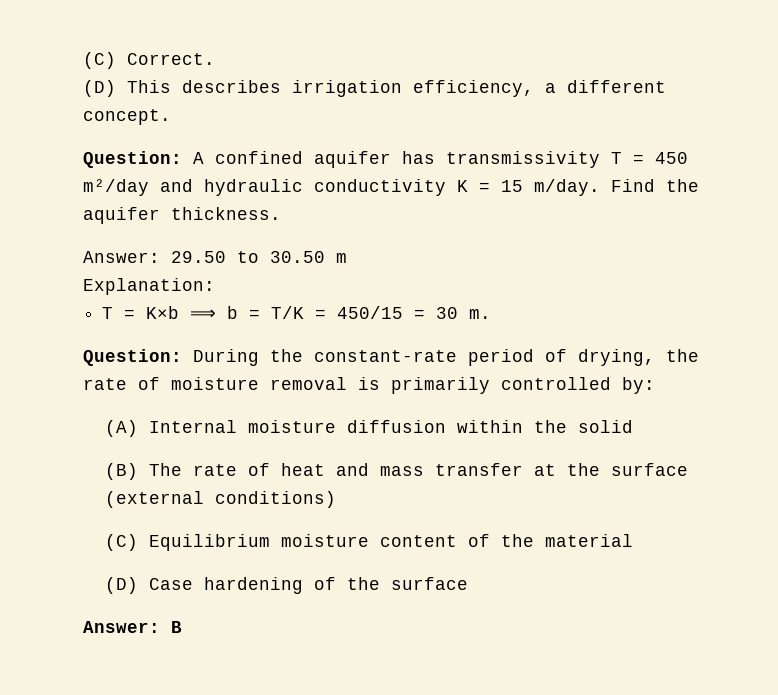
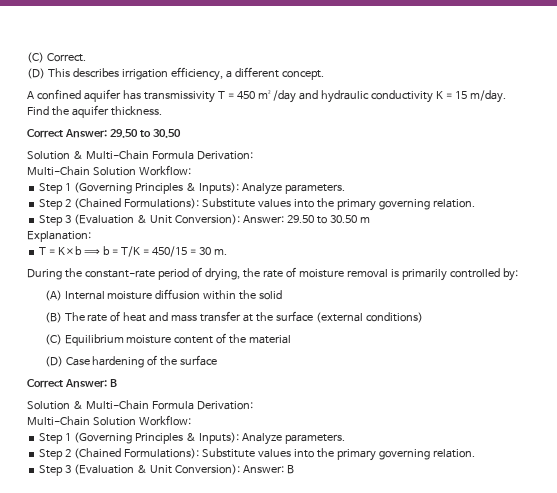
[83,151,182,168] Question: -> (324, 75) none
(281, 213) none -> [27,129,181,138] [27,150,253,160] [27,165,191,176] [39,182,345,195] [39,198,475,211] [39,214,240,226] Correct Answer: 29.50 to 30.50 // Solution & Multi-Chain Formula Derivation: // Multi-Chain Solution Workflow: // Step 1 (Governing Principles & Inputs): Analyze parameters. // Step 2 (Chained Formulations): Substitute values into the primary governing relation. // Step 3 (Evaluation & Unit Conversion):
[83,349,182,366] Question: -> (227, 252) none
[83,621,182,633] Answer: B -> [27,379,117,388] [27,400,253,410] [27,415,191,426] [39,432,345,445] [39,448,475,461] [39,464,294,476] Correct Answer: B // Solution & Multi-Chain Formula Derivation: // Multi-Chain Solution Workflow: // Step 1 (Governing Principles & Inputs): Analyze parameters. // Step 2 (Chained Formulations): Substitute values into the primary governing relation. // Step 3 (Evaluation & Unit Conversion): Answer: B

